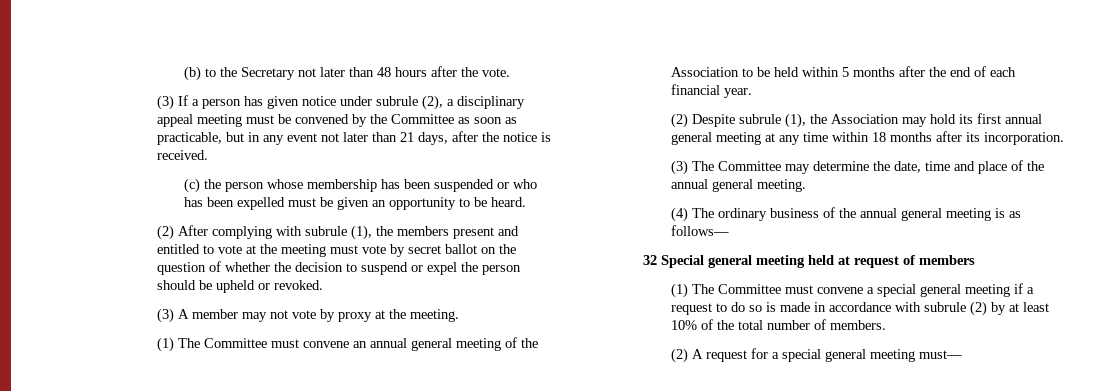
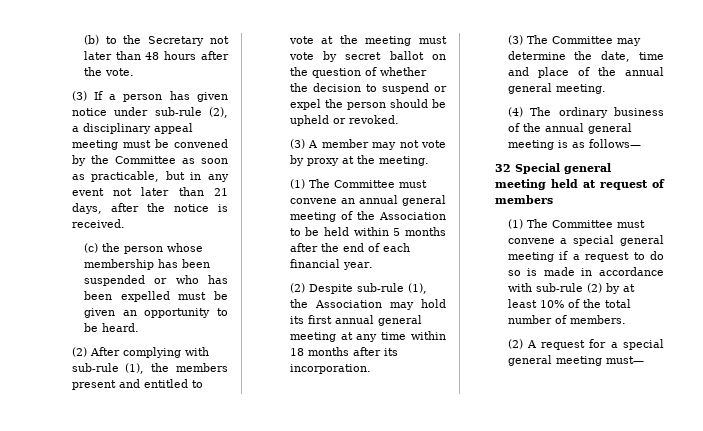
[375,96,418,106] subrule -> [154,107,202,116] sub-rule
[304,226,347,236] subrule -> [71,363,119,372] sub-rule
[738,114,781,124] subrule -> [356,283,404,292] sub-rule
[923,302,966,312] subrule -> [535,283,583,292] sub-rule

